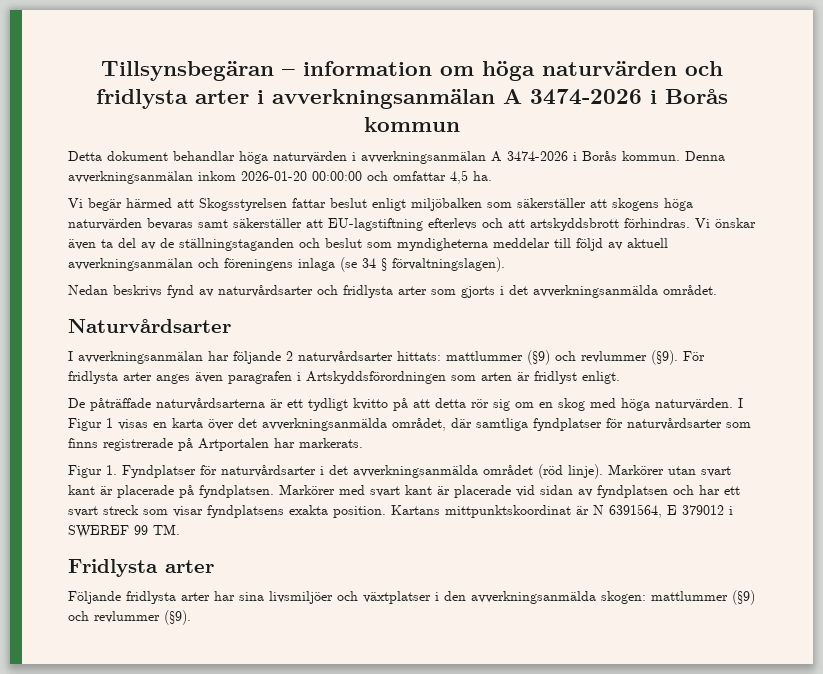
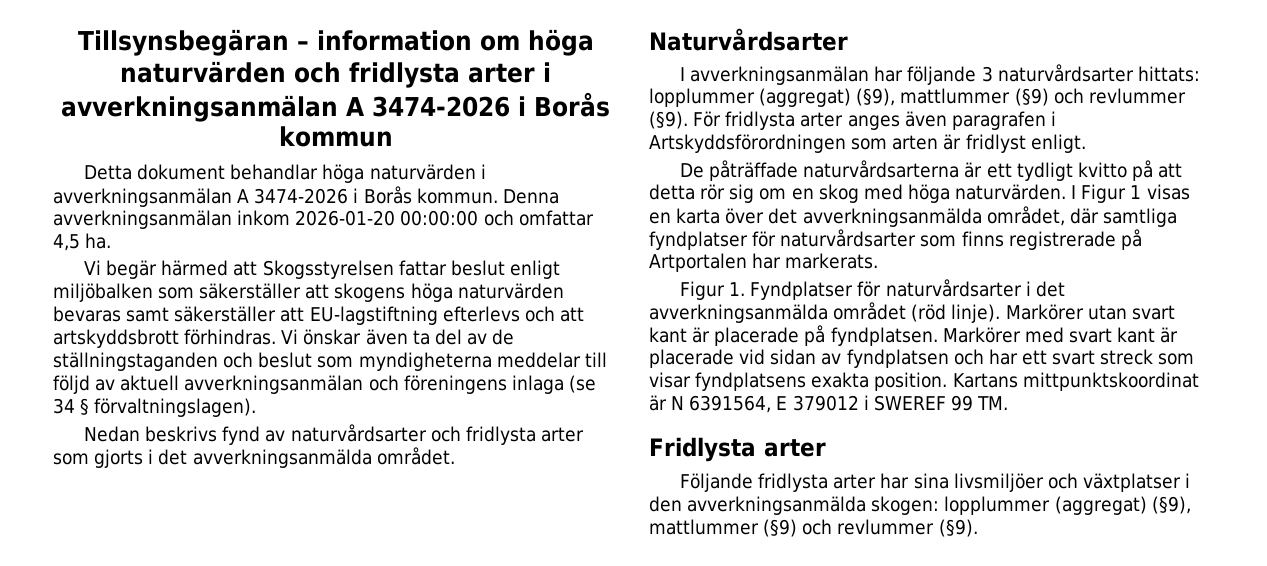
[286,351,293,361] 2 -> [981,66,993,82] 3
(441, 356) none -> [649,88,896,107] lopplummer (aggregat) (§9),
(646, 597) none -> [944,496,1191,515] lopplummer (aggregat) (§9),

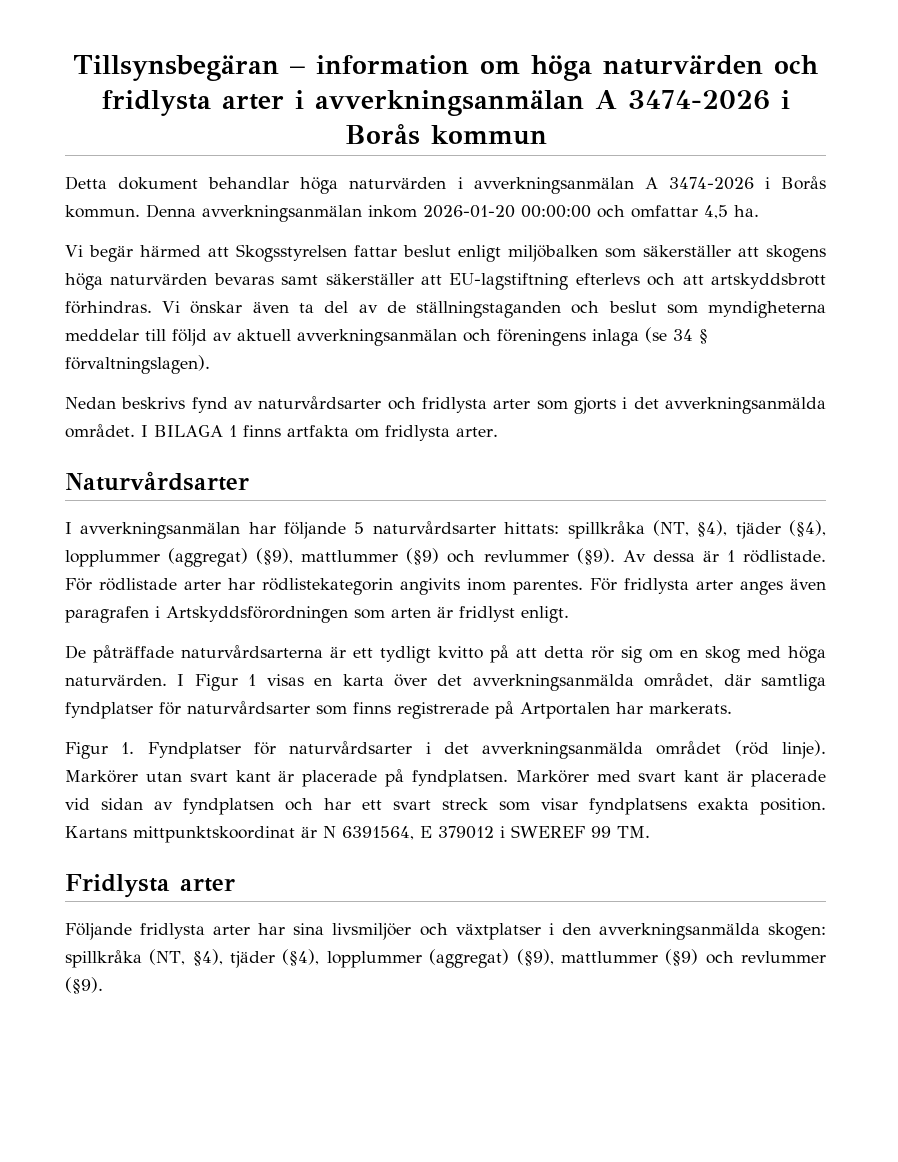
(455, 456) none -> [141,425,498,441] I BILAGA 1 finns artfakta om fridlysta arter.
[981,66,993,82] 3 -> [354,522,365,534] 5
[649,88,1186,107] [649,111,688,129] lopplummer (aggregat) (§9), mattlummer (§9) och revlummer (§9). -> [567,520,827,539] [65,548,826,567] [65,578,583,595] spillkråka (NT, §4), tjäder (§4), lopplummer (aggregat) (§9), mattlummer (§9) och revlummer (§9). Av dessa är 1 rödlistade. För rödlistade arter har rödlistekategorin angivits inom parentes.
(940, 505) none -> [65,949,320,968] spillkråka (NT, §4), tjäder (§4),

